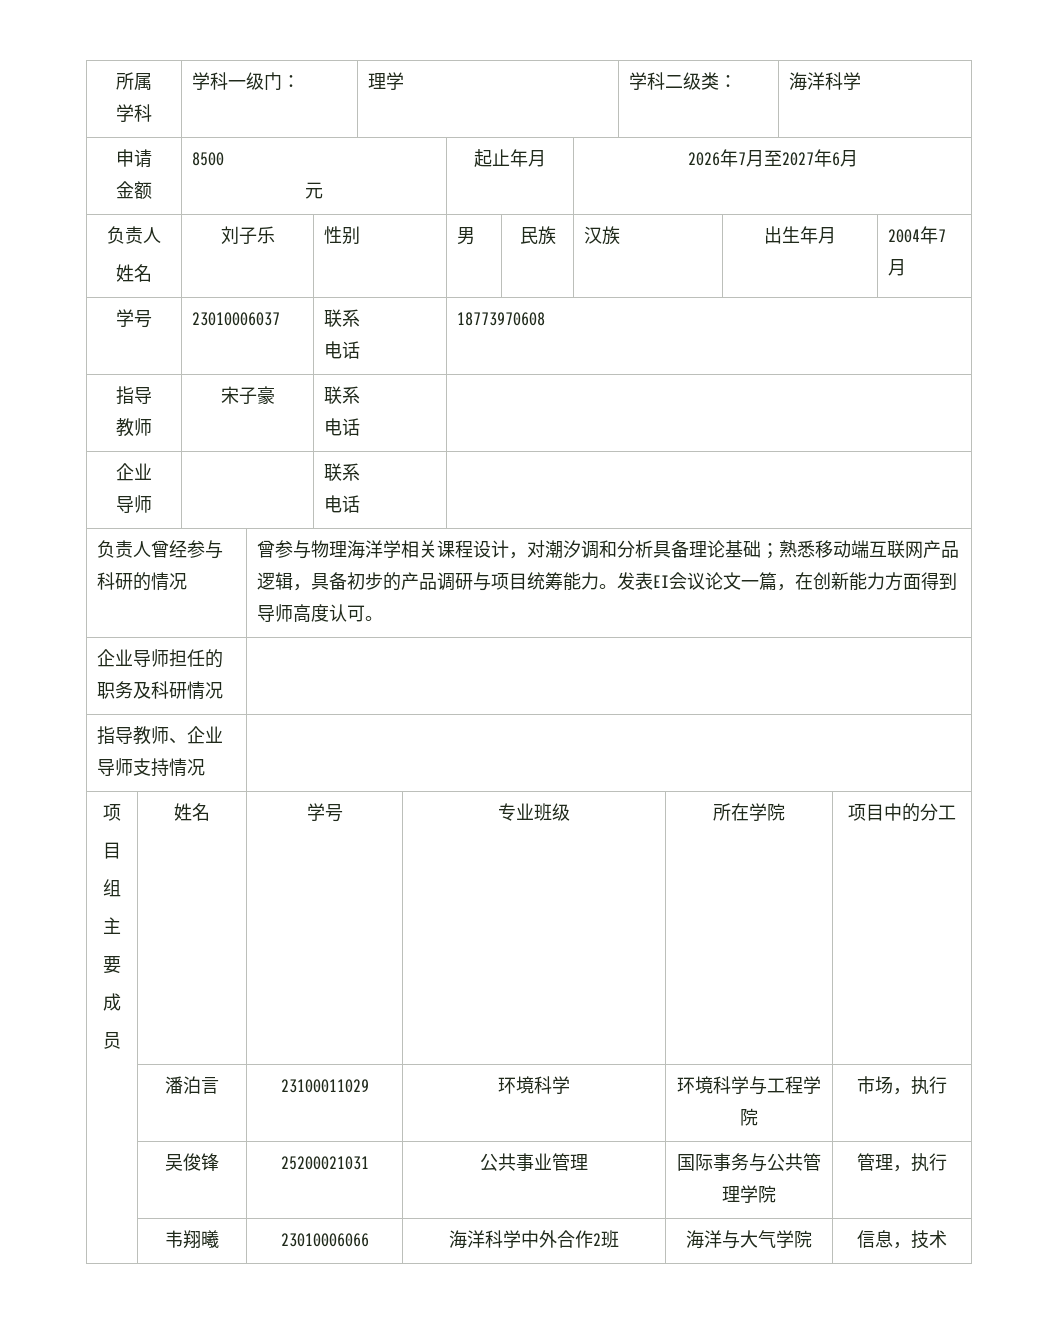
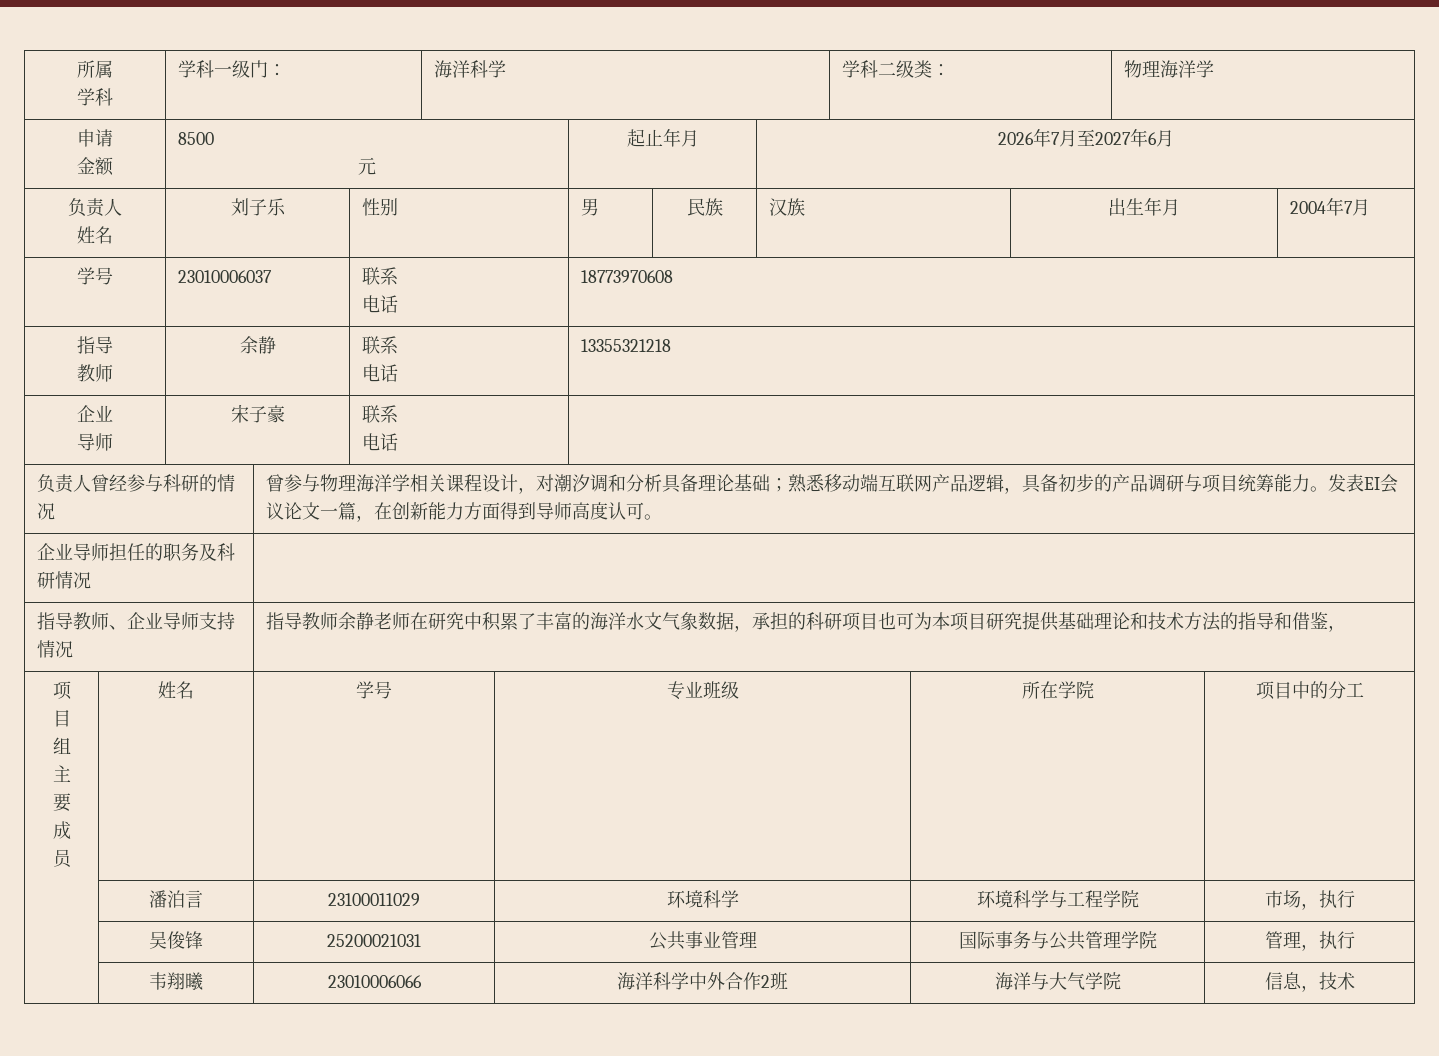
[368,73,387,89] 理 -> [434,60,489,78] 海洋科
[789,72,844,91] 海洋科 -> [1124,60,1197,78] 物理海洋
[220,386,275,405] [324,386,361,404] [324,418,361,436] 宋子豪 | 联系 // 电话 | -> [239,336,276,354] [362,336,399,354] [362,364,399,382] [581,339,672,352] 余静 | 联系 // 电话 | 13355321218
(152, 504) none -> [230,404,285,423] 宋子豪
(206, 767) none -> [266,612,1347,632] 指导教师余静老师在研究中积累了丰富的海洋水文气象数据，承担的科研项目也可为本项目研究提供基础理论和技术方法的指导和借鉴，

